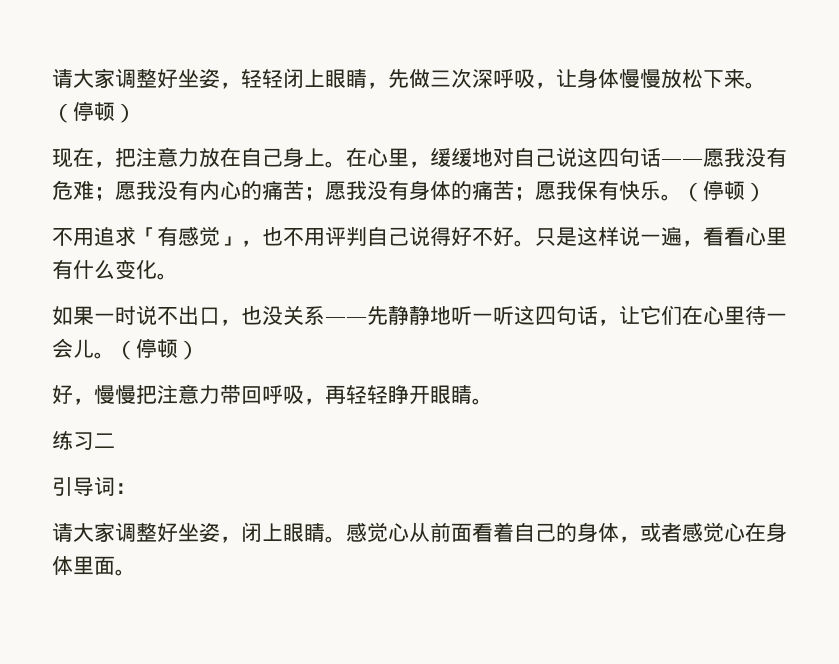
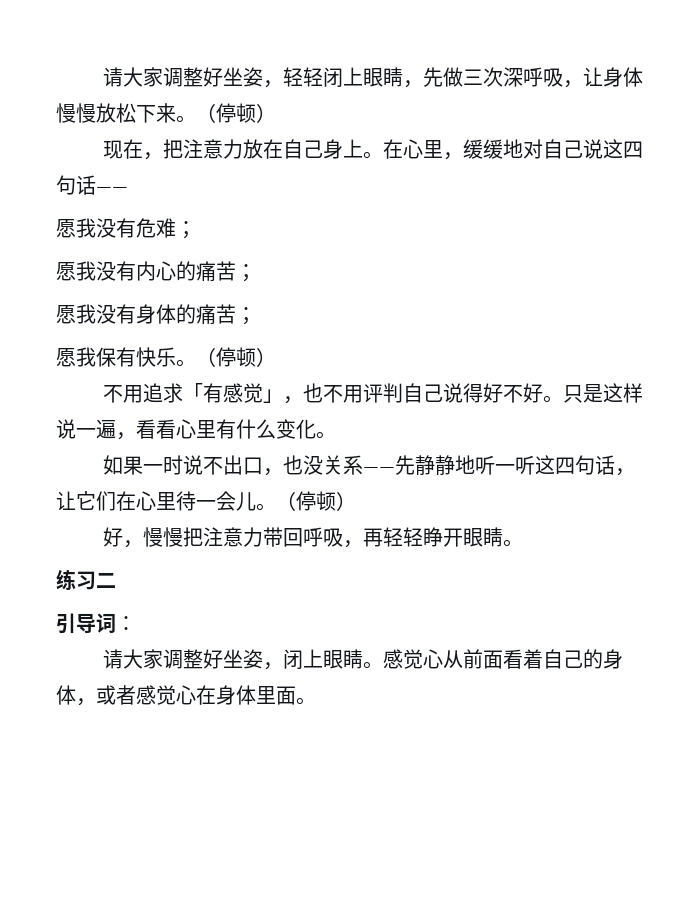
(703, 162) none -> (128, 190) //
(115, 194) none -> (196, 230) //
(325, 194) none -> (256, 273) //
(535, 194) none -> (256, 316) //

